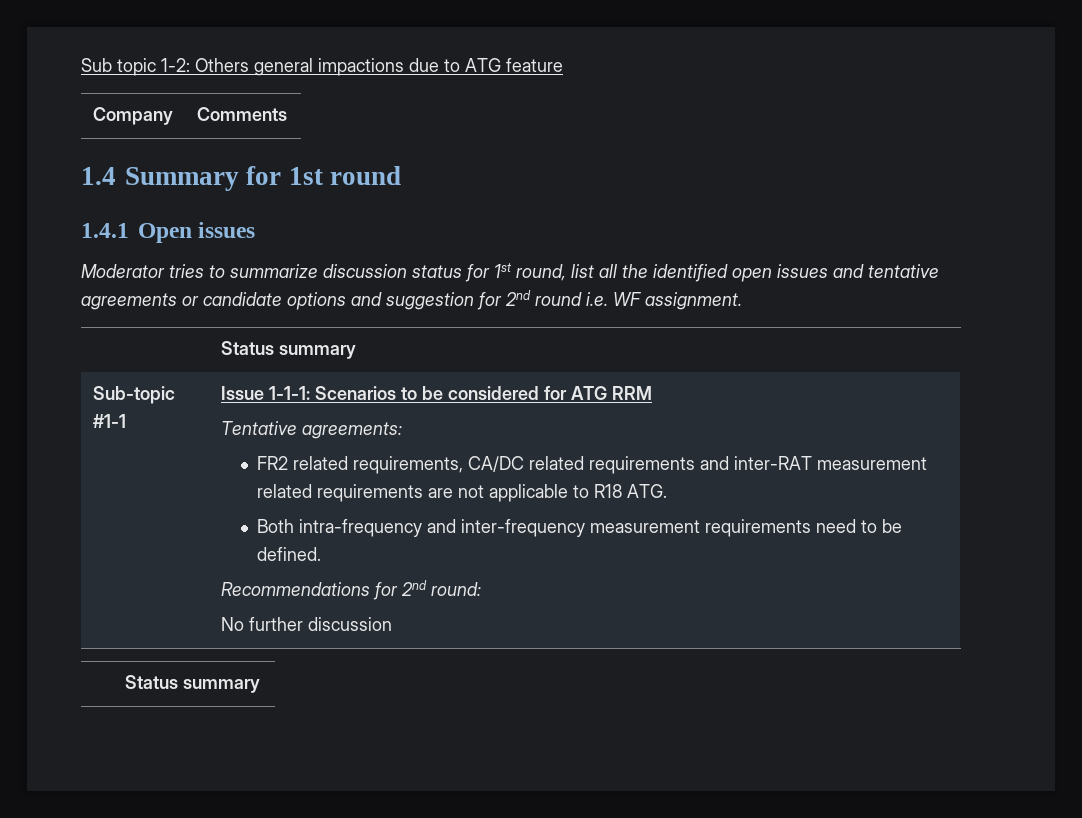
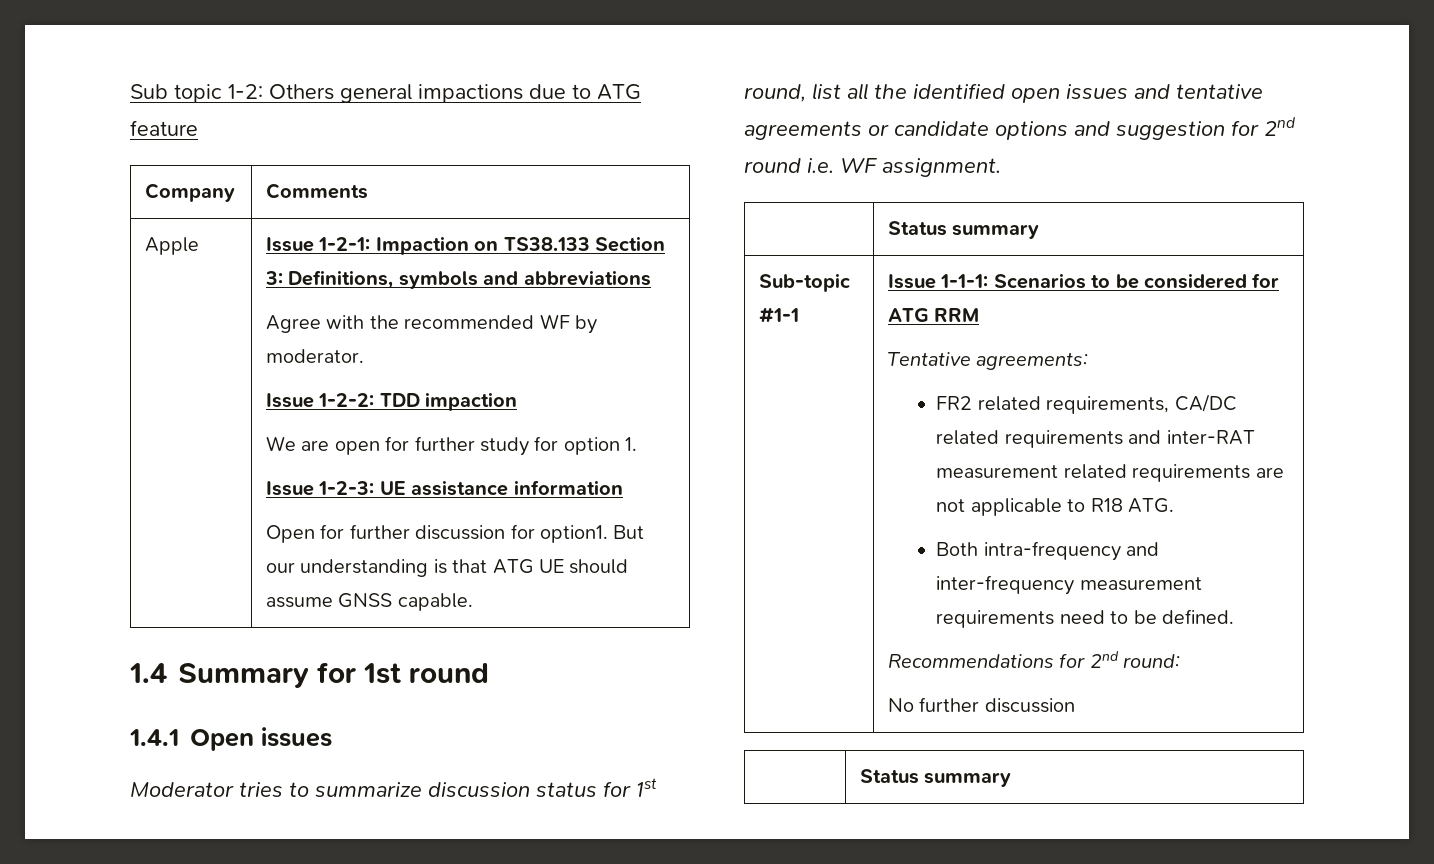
(287, 114) none -> [145,237,200,255] [266,236,666,255] [265,270,651,289] [266,314,598,334] [266,349,365,363] [266,392,518,411] [266,436,638,456] [266,480,623,496] [266,524,645,543] [266,559,629,577] [266,593,473,611] // Apple | Issue 1-2-1: Impaction on TS38.133 Section 3: Definitions, symbols and abbreviations // Agree with the recommended WF by moderator. // Issue 1-2-2: TDD impaction // We are open for further study for option 1. // Issue 1-2-3: UE assistance information // Open for further discussion for option1. But our understanding is that ATG UE should assume GNSS capable.

